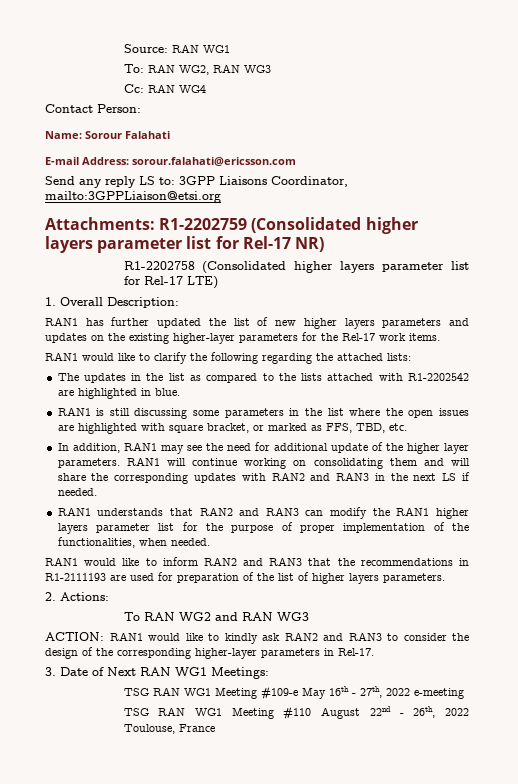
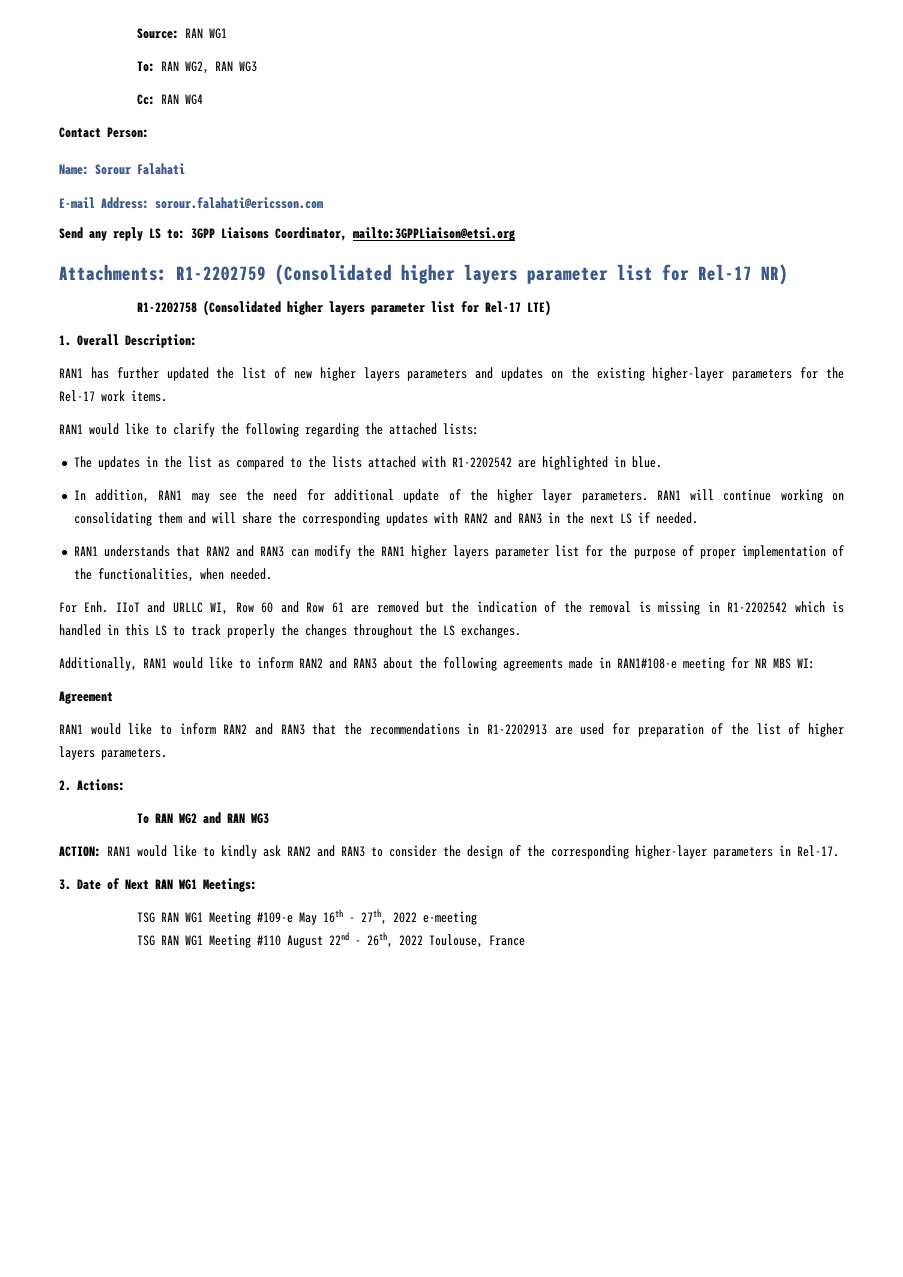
[57,407,470,419] [57,423,407,434] // RAN1 is still discussing some parameters in the list where the open issues are highlighted with square bracket, or marked as FFS, TBD, etc. -> (662, 462) none
(210, 542) none -> [59,601,845,615] [59,624,521,638] [59,657,815,671] [59,691,113,704] // For Enh. IIoT and URLLC WI, Row 60 and Row 61 are removed but the indication of the removal is missing in R1-2202542 which is handled in this LS to track properly the changes throughout the LS exchanges. // Additionally, RAN1 would like to inform RAN2 and RAN3 about the following agreements made in RAN1#108-e meeting for NR MBS WI: // Agreement
[45,573,106,581] R1-2111193 -> [487,724,547,735] R1-2202913

